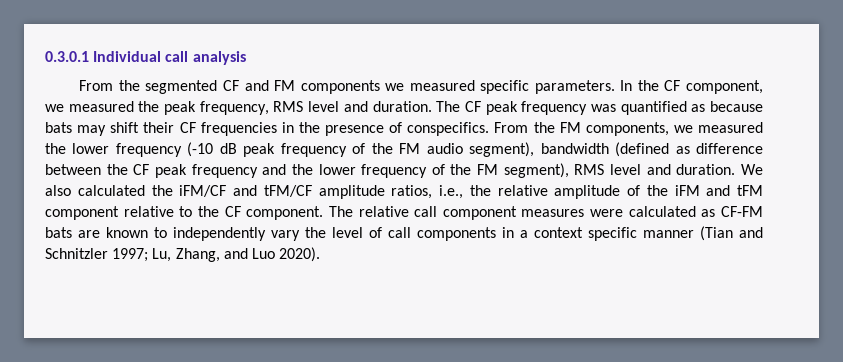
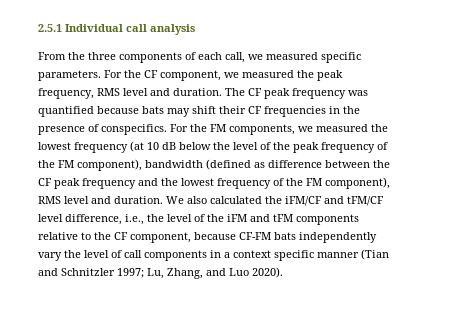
[45,51,89,62] 0.3.0.1 -> [38,24,62,32] 2.5.1
[145,80,380,94] segmented CF and FM components -> [88,52,245,63] three components of each call,
[620,80,633,91] In -> [104,70,122,78] For
[691,104,706,112] as -> (94, 111) none
[494,122,529,133] From -> [170,124,188,132] For
[72,142,237,157] lower frequency (-10 dB -> [38,141,290,153] lowest frequency (at 10 dB below the level of the
[426,142,535,157] audio segment), -> [77,159,142,171] component),
[318,163,569,178] lower frequency of the FM segment), -> [181,177,390,189] lowest frequency of the FM component),
[318,185,621,199] amplitude ratios, i.e., the relative amplitude -> [38,214,192,225] level difference, i.e., the level
[45,206,119,220] component -> [296,214,359,225] components
[246,206,763,220] [45,227,167,238] component. The relative call component measures were calculated as CF-FM bats are known to -> [130,232,296,243] component, because CF-FM bats

